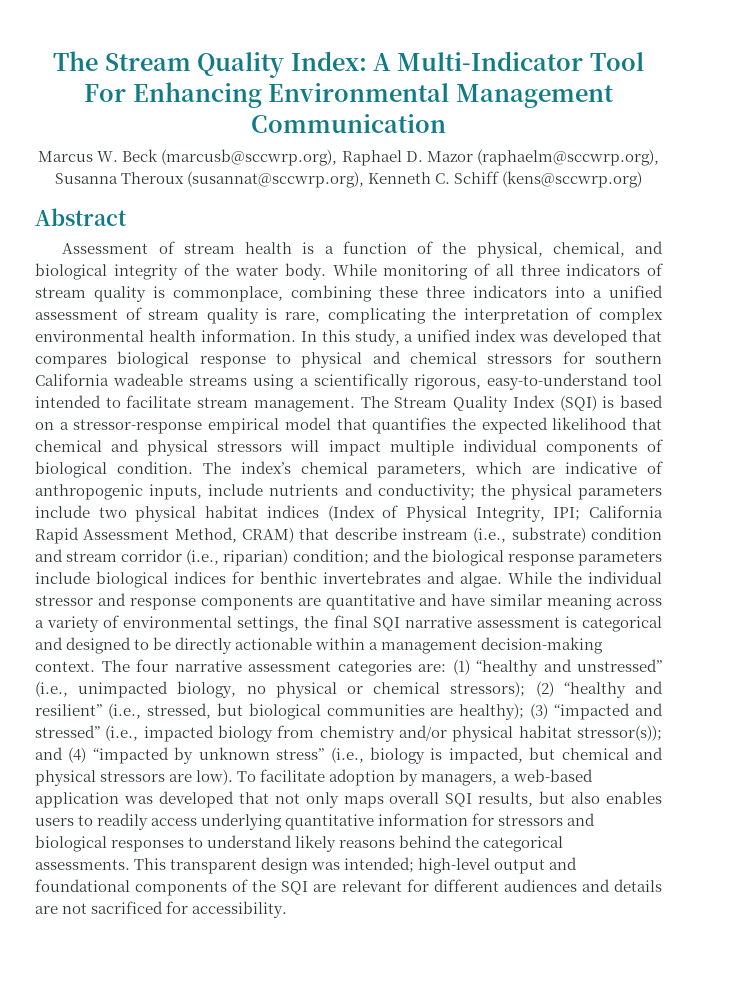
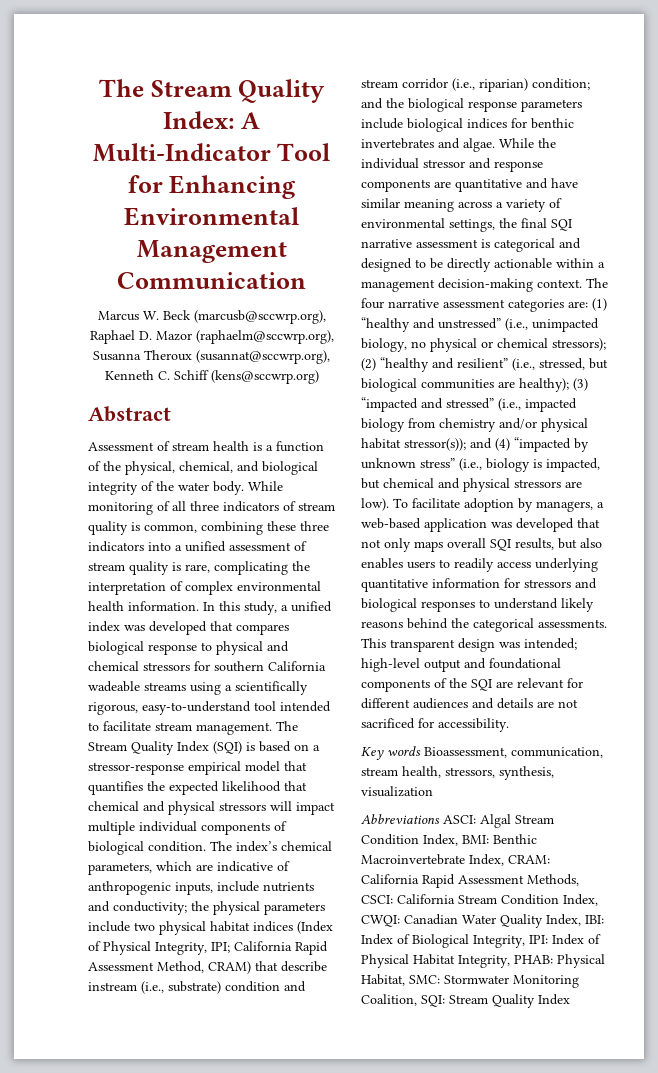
[84,84,127,102] For -> [127,175,163,193] for
[173,286,283,302] commonplace, -> [144,524,197,533] common,
(288, 909) none -> [361,746,603,760] [361,766,554,780] [361,786,433,797] [361,814,554,828] [361,834,537,846] [361,854,550,866] [361,874,579,888] [361,894,598,906] [361,914,604,928] [361,934,601,948] [361,954,605,968] [361,974,579,988] [361,994,570,1008] // Key words Bioassessment, communication, stream health, stressors, synthesis, visualization // Abbreviations ASCI: Algal Stream Condition Index, BMI: Benthic Macroinvertebrate Index, CRAM: California Rapid Assessment Methods, CSCI: California Stream Condition Index, CWQI: Canadian Water Quality Index, IBI: Index of Biological Integrity, IPI: Index of Physical Habitat Integrity, PHAB: Physical Habitat, SMC: Stormwater Monitoring Coalition, SQI: Stream Quality Index

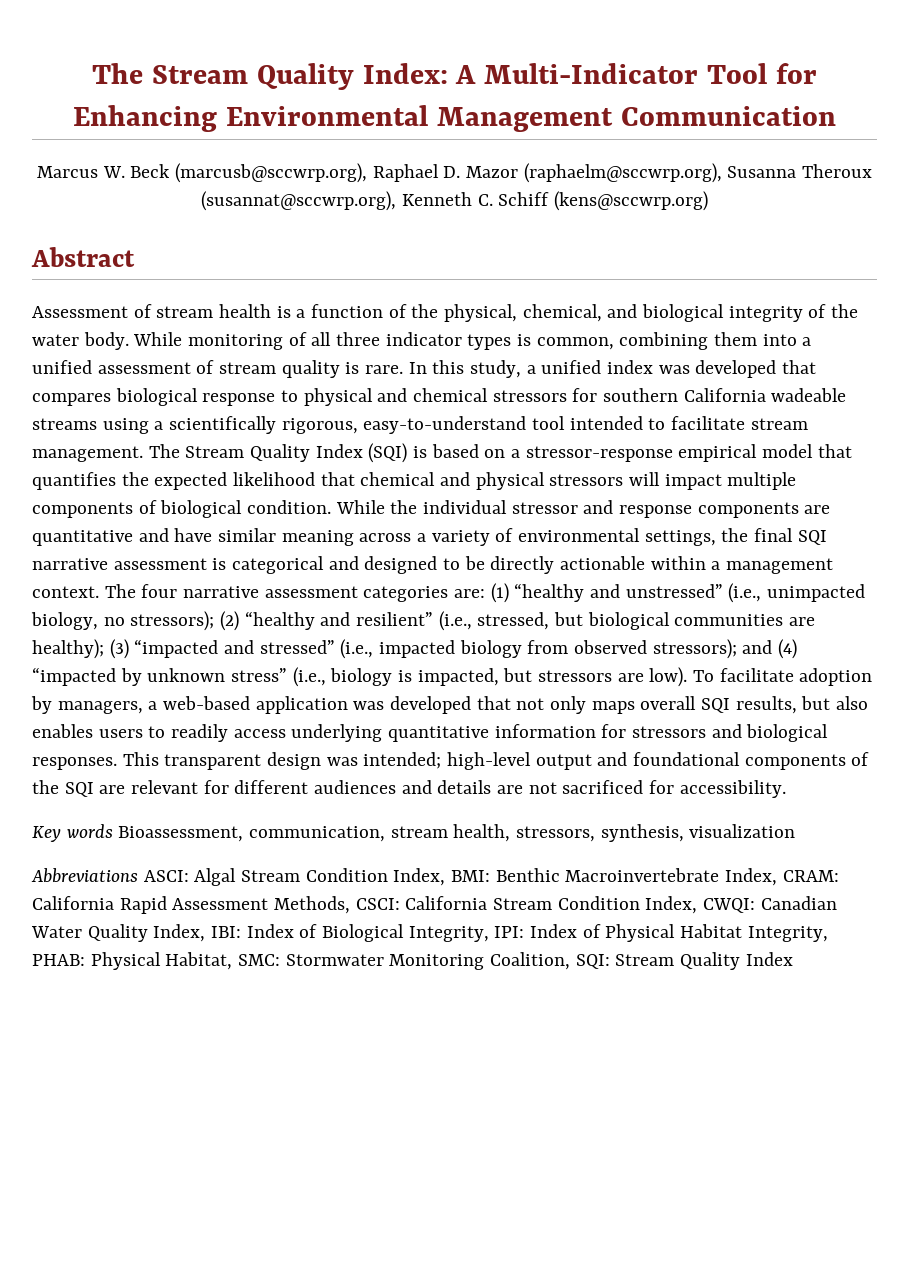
[223,501,335,512] [88,521,329,535] [88,541,144,552] indicators of stream quality is common, combining these three indicators -> [385,332,758,350] indicator types is common, combining them
[185,561,310,575] [88,581,321,595] [88,601,199,611] rare, complicating the interpretation of complex environmental health information. -> [365,365,404,374] rare.
[139,821,197,832] individual -> (797, 481) none
[210,841,332,852] [88,861,290,875] [88,881,314,895] [88,901,325,915] [88,921,333,935] [88,941,328,955] [88,961,327,974] [88,981,306,994] [361,78,590,92] [361,98,582,112] [361,118,574,132] [361,138,495,152] The index’s chemical parameters, which are indicative of anthropogenic inputs, include nutrients and conductivity; the physical parameters include two physical habitat indices (Index of Physical Integrity, IPI; California Rapid Assessment Method, CRAM) that describe instream (i.e., substrate) condition and stream corridor (i.e., riparian) condition; and the biological response parameters include biological indices for benthic invertebrates and algae. -> (332, 507) none
[438,278,533,292] decision-making -> (834, 566) none
[430,338,548,352] physical or chemical -> (125, 621) none
[439,418,588,432] [361,438,466,451] chemistry and/or physical habitat stressor(s)); -> [574,639,737,659] observed stressors);
[383,478,510,492] chemical and physical -> (533, 675) none
[421,598,594,612] [361,618,607,632] responses to understand likely reasons behind the categorical assessments. -> [32,757,117,770] responses.

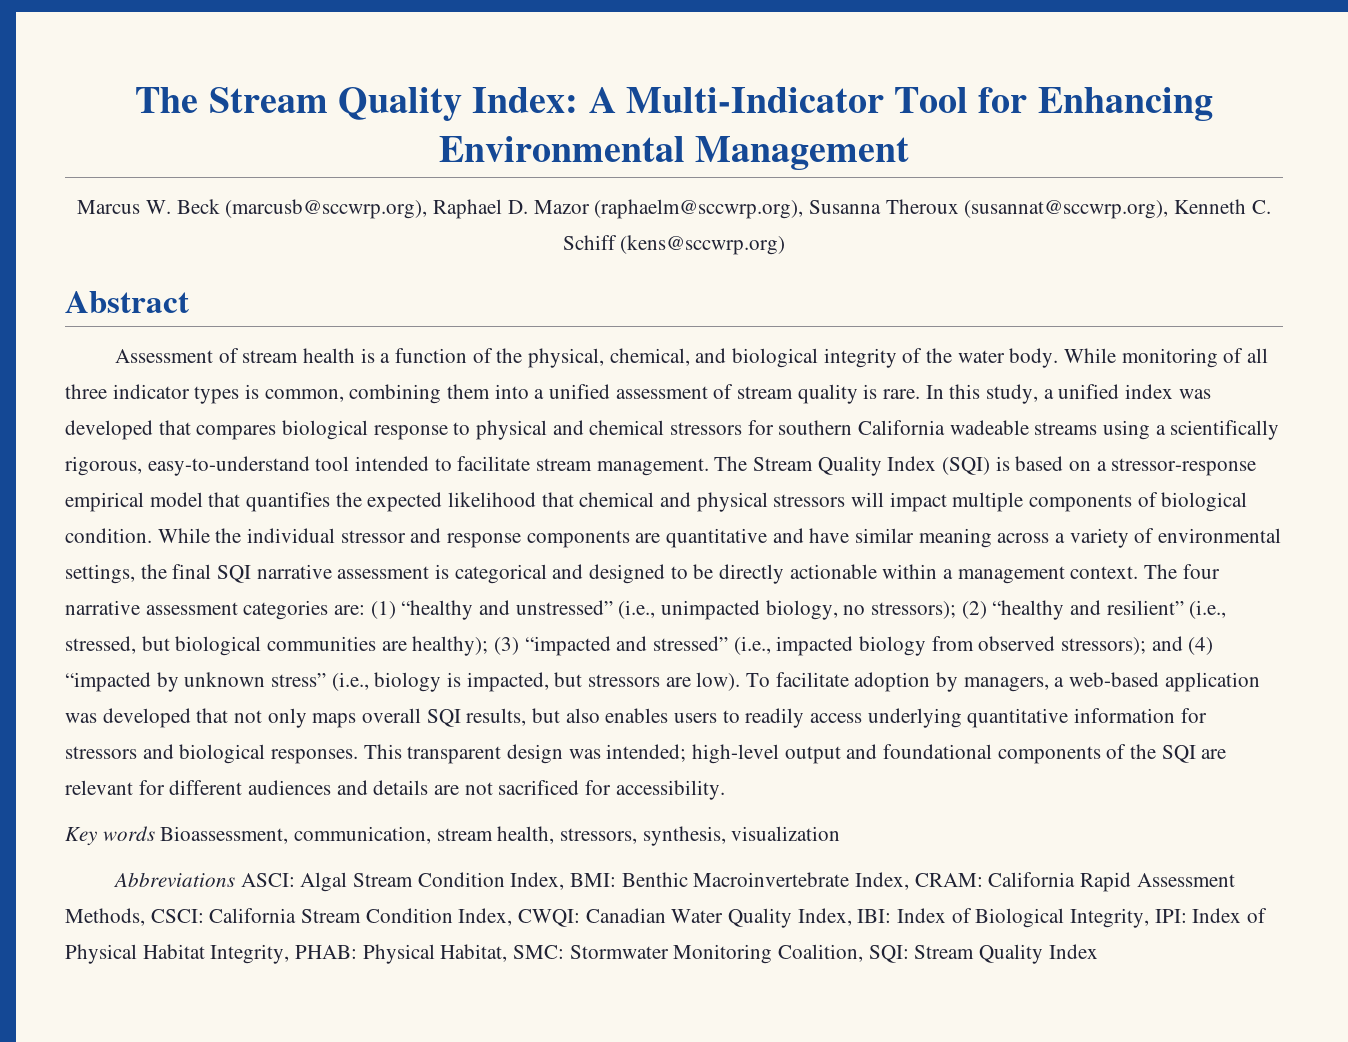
[620,106,836,126] Communication -> (910, 153) none

